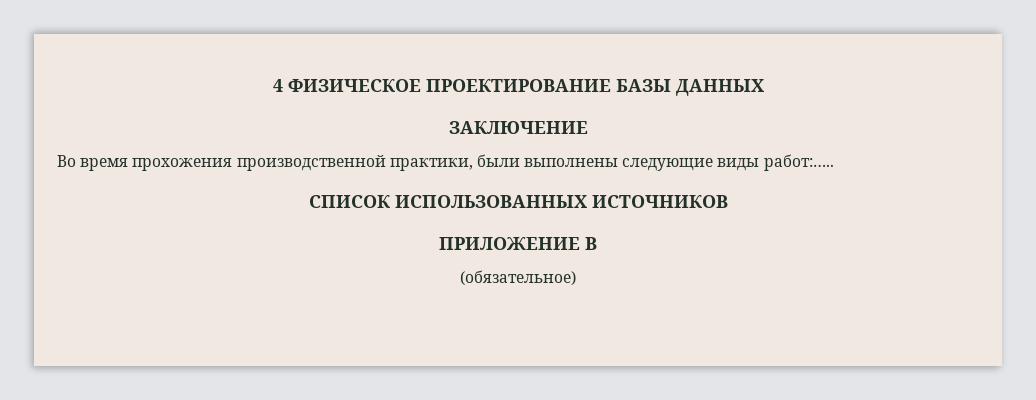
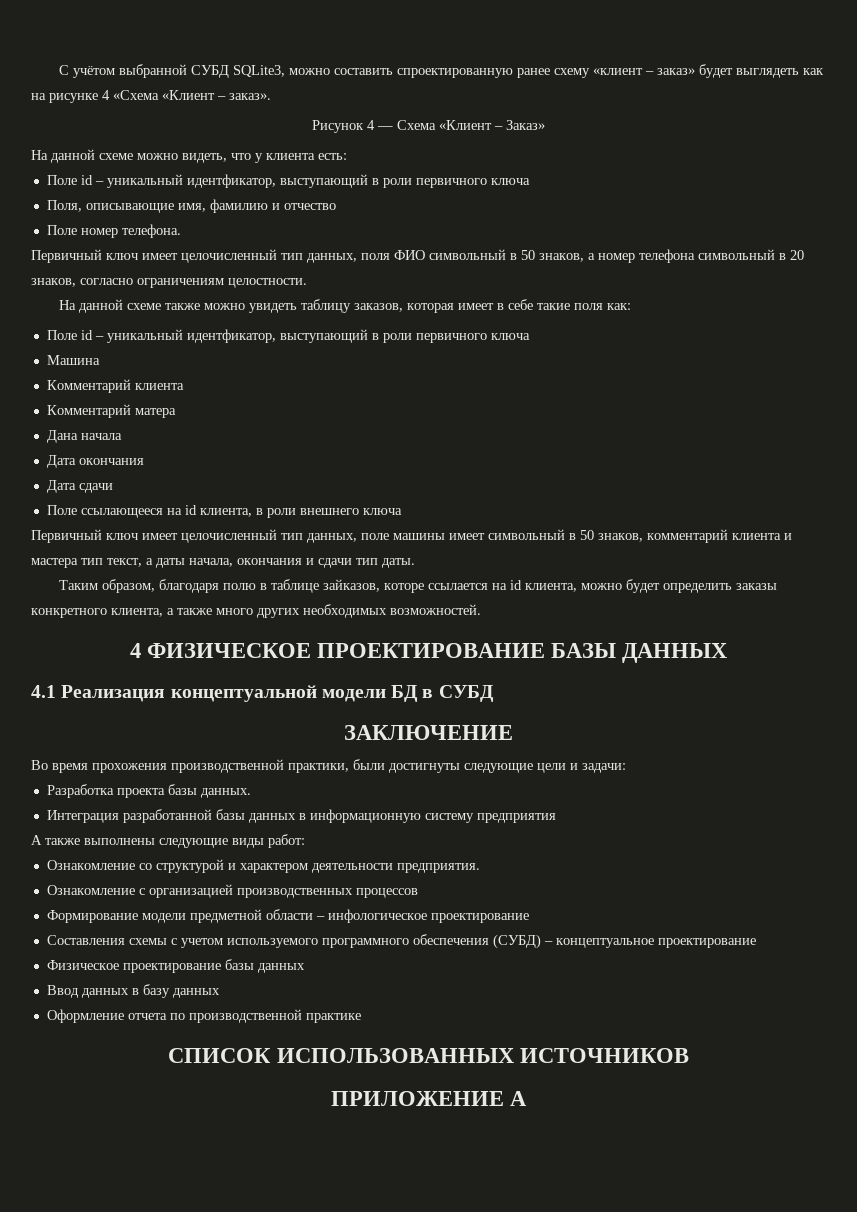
(272, 85) none -> [58,64,824,78] [31,90,271,103] [312,120,545,133] [31,149,347,163] [46,174,530,188] [46,199,336,213] [46,224,181,238] [31,249,804,263] [31,278,307,288] [58,299,631,313] [46,329,530,343] [46,355,100,365] [46,379,184,393] [46,404,176,418] [46,430,122,443] [46,455,144,468] [46,480,113,493] [46,505,402,518] [31,529,792,543] [31,558,415,568] [58,579,777,593] [31,604,481,618] С учётом выбранной СУБД SQLite3, можно составить спроектированную ранее схему «клиент – заказ» будет выглядеть как на рисунке 4 «Схема «Клиент – заказ». // Рисунок 4 — Схема «Клиент – Заказ» // На данной схеме можно видеть, что у клиента есть: // Поле id – уникальный идентфикатор, выступающий в роли первичного ключа // Поля, описывающие имя, фамилию и отчество // Поле номер телефона. // Первичный ключ имеет целочисленный тип данных, поля ФИО символьный в 50 знаков, а номер телефона символьный в 20 знаков, согласно ограничениям целостности. // На данной схеме также можно увидеть таблицу заказов, которая имеет в себе такие поля как: // Поле id – уникальный идентфикатор, выступающий в роли первичного ключа // Машина // Комментарий клиента // Комментарий матера // Дана начала // Дата окончания // Дата сдачи // Поле ссылающееся на id клиента, в роли внешнего ключа // Первичный ключ имеет целочисленный тип данных, поле машины имеет символьный в 50 знаков, комментарий клиента и мастера тип текст, а даты начала, окончания и сдачи тип даты. // Таким образом, благодаря полю в таблице зайказов, которе ссылается на id клиента, можно будет определить заказы конкретного клиента, а также много других необходимых возможностей. //
(764, 87) none -> [31,685,494,702] // 4.1 Реализация концептуальной модели БД в СУБД
[524,154,834,171] выполнены следующие виды работ:….. -> [389,763,626,773] [46,784,251,798] [46,809,556,823] [31,834,305,848] [46,859,480,873] [46,884,418,898] [46,909,529,923] [46,934,756,949] [46,959,305,973] [46,984,220,998] [46,1009,361,1023] достигнуты следующие цели и задачи: // Разработка проекта базы данных. // Интеграция разработанной базы данных в информационную систему предприятия // А также выполнены следующие виды работ: // Ознакомление со структурой и характером деятельности предприятия. // Ознакомление с организацией производственных процессов // Формирование модели предметной области – инфологическое проектирование // Составления схемы с учетом используемого программного обеспечения (СУБД) – концептуальное проектирование // Физическое проектирование базы данных // Ввод данных в базу данных // Оформление отчета по производственной практике
[585,237,597,250] [460,270,576,285] B // (обязательное) -> [510,1091,528,1106] А

